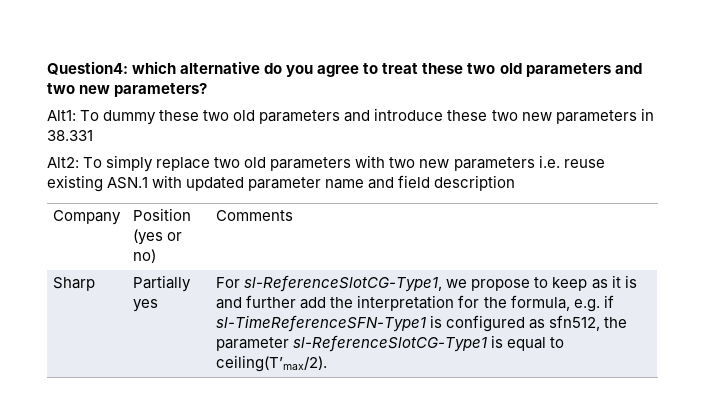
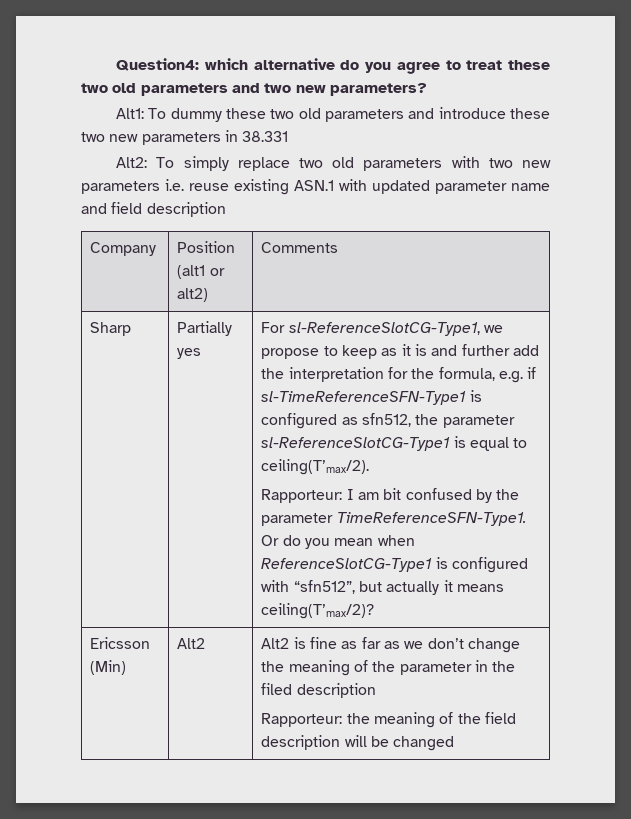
[133,229,183,245] [133,249,157,263] (yes or no) -> [177,265,225,279] [177,288,209,302] (alt1 or alt2)
(328, 363) none -> [261,488,520,503] [261,512,526,526] [261,535,415,549] [261,557,529,573] [261,580,505,595] [261,603,375,619] [90,637,151,649] [90,660,127,675] [177,638,206,649] [261,637,521,653] [261,660,516,676] [261,683,376,698] [261,712,517,728] [261,735,455,751] // Rapporteur: I am bit confused by the parameter TimeReferenceSFN-Type1. Or do you mean when ReferenceSlotCG-Type1 is configured with “sfn512”, but actually it means ceiling(T’max/2)? // Ericsson (Min) | Alt2 | Alt2 is fine as far as we don’t change the meaning of the parameter in the filed description // Rapporteur: the meaning of the field description will be changed

